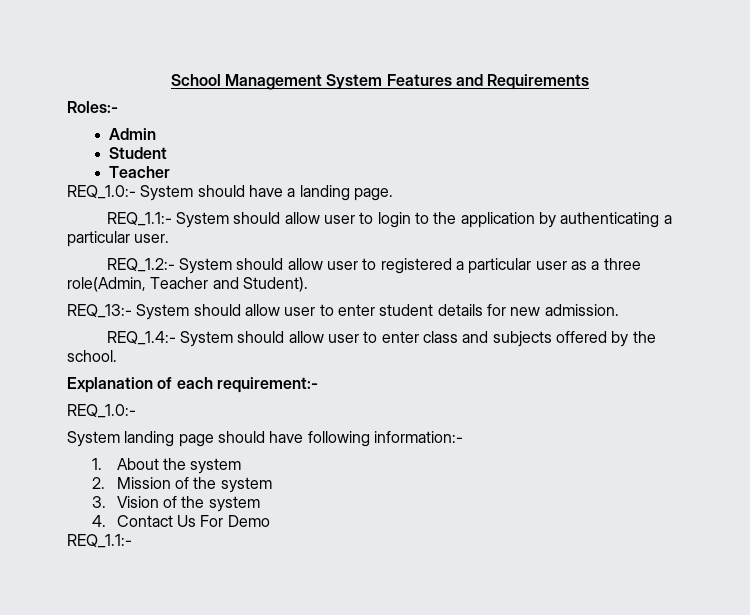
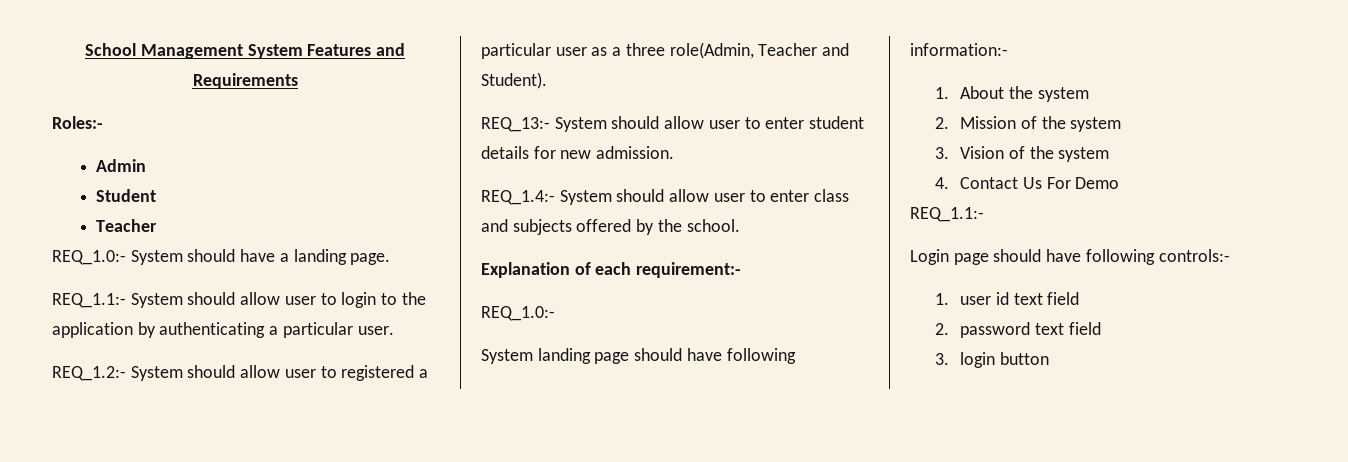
(132, 541) none -> [910,249,1230,265] [935,292,1080,305] [935,322,1101,338] [935,352,1049,368] // Login page should have following controls:- // 1. user id text field // 2. password text field // 3. login button

